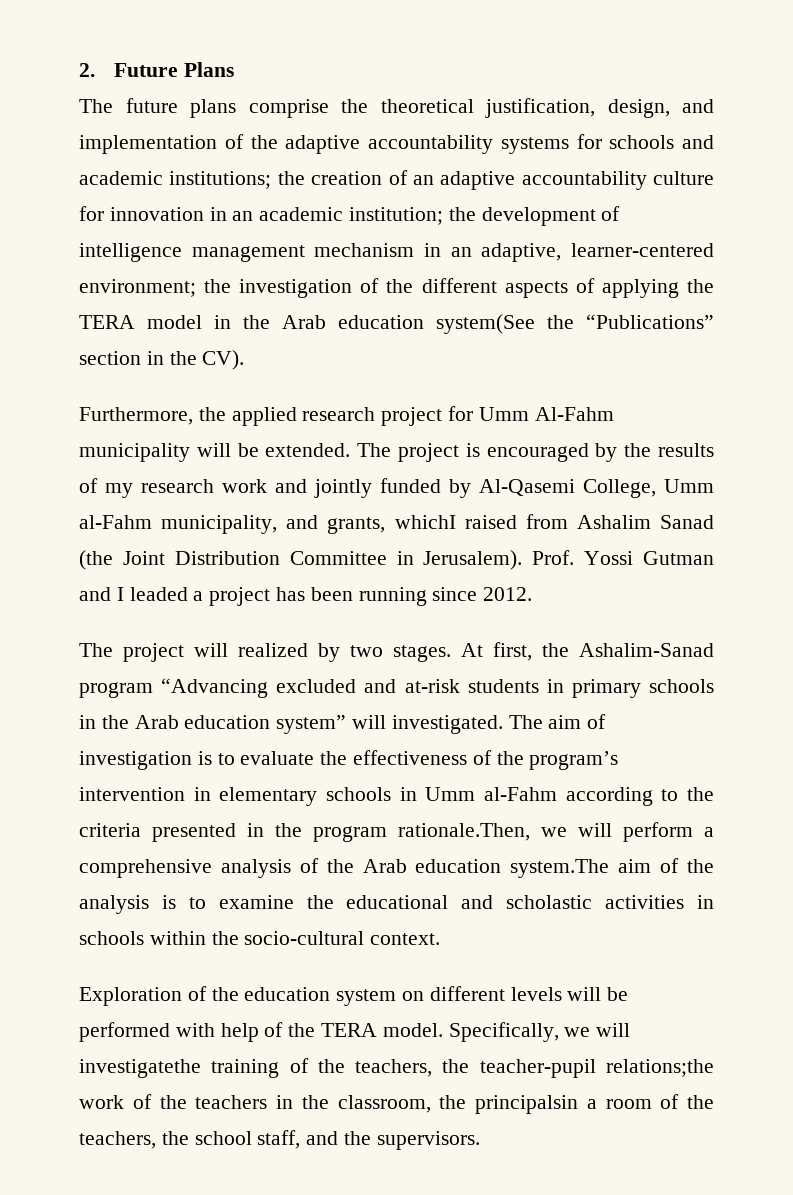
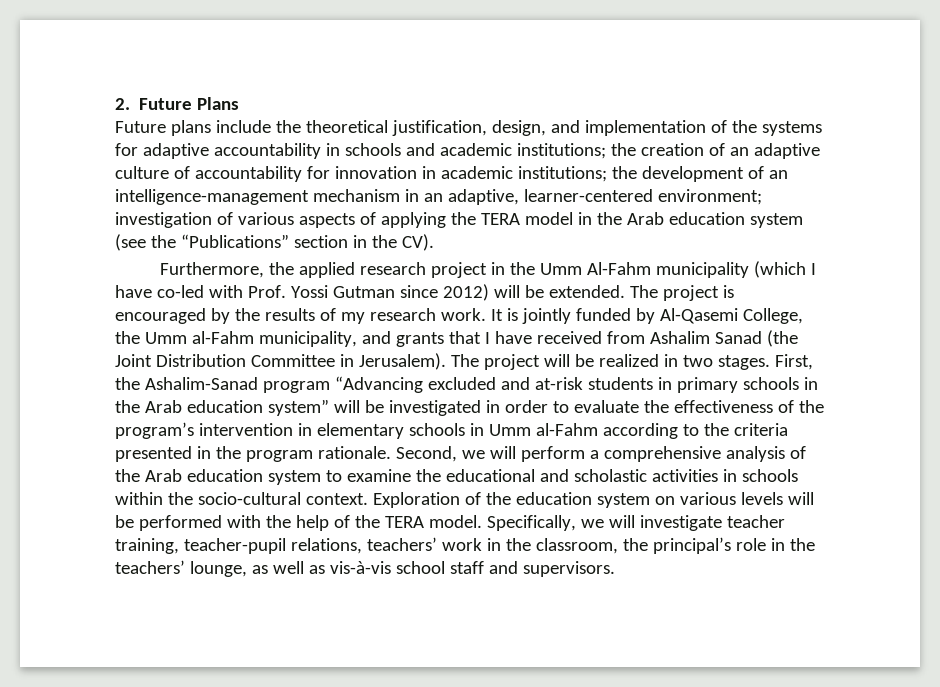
[79,98,329,118] The future plans comprise -> [115,120,271,136] Future plans include
[285,134,602,154] adaptive accountability systems for -> [761,121,822,136] [115,143,340,159] systems for adaptive accountability in
[521,171,714,190] [79,206,444,225] accountability culture for innovation in an academic institution; -> [115,166,607,182] culture of accountability for innovation in academic institutions;
[79,243,305,262] intelligence management -> [768,170,788,179] [115,189,309,205] an intelligence-management
[204,279,232,293] the -> (762, 197) none
[386,278,497,293] the different -> [237,212,294,225] various
[436,314,535,334] system(See -> [749,213,803,228] [115,234,146,251] system (see
[448,406,474,421] for -> [491,262,536,275] in the
(190, 452) none -> [754,261,817,278] [115,284,489,301] (which I have co-led with Prof. Yossi Gutman since 2012)
[222,479,307,493] work and -> [440,308,518,321] work. It is
(656, 488) none -> [115,331,140,344] the
[327,515,517,534] grants, whichI raised -> [395,331,602,347] grants that I have received
[532,550,714,565] [79,587,533,606] [79,642,532,662] Prof. Yossi Gutman and I leaded a project has been running since 2012. // The project will realized by two stages. At first, -> [450,354,813,370] The project will be realized in two stages. First,
[391,714,607,734] [79,751,212,770] investigated. The aim of investigation is -> [364,400,548,416] be investigated in order
[398,823,530,841] rationale.Then, -> [317,446,457,462] rationale. Second,
[510,858,715,878] [79,895,176,914] system.The aim of the analysis is -> [267,470,321,485] system
(441, 939) // -> (368, 499) none
[429,986,505,1001] different -> [679,492,736,505] various
(215, 1030) none -> [265,515,291,528] the
[79,1058,714,1078] [79,1094,714,1114] [79,1130,372,1149] investigatethe training of the teachers, the teacher-pupil relations;the work of the teachers in the classroom, the principalsin a room of the teachers, the school staff, and the -> [639,515,785,531] [115,537,815,554] [115,560,518,577] investigate teacher training, teacher-pupil relations, teachers’ work in the classroom, the principal’s role in the teachers’ lounge, as well as vis-à-vis school staff and

